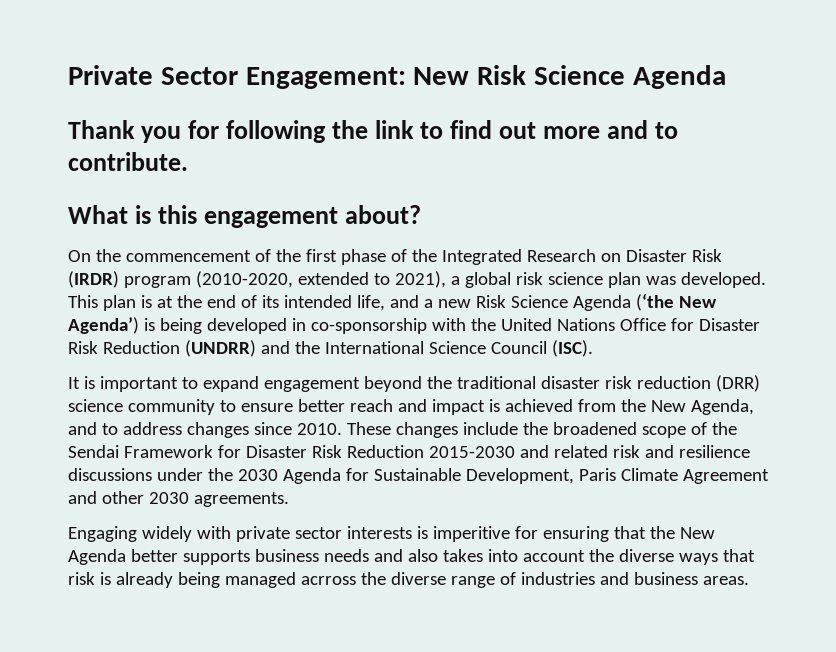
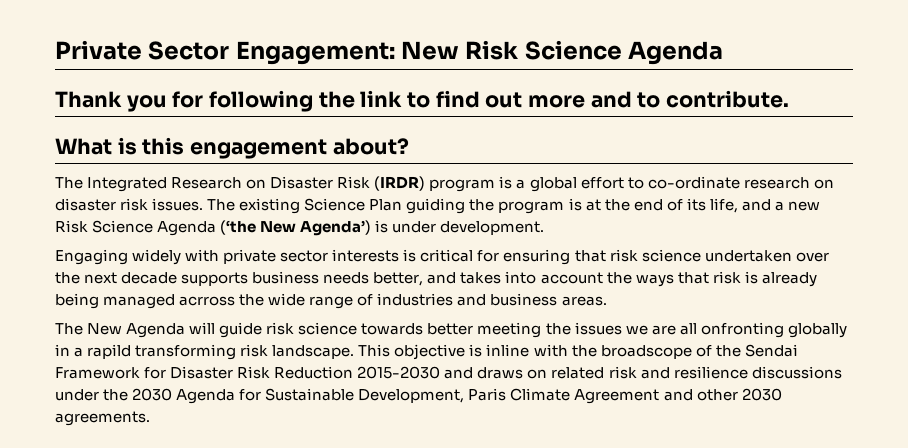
[68,249,437,265] On the commencement of the first phase of the -> [55,177,83,189] The
[195,271,766,288] [68,295,136,311] (2010-2020, extended to 2021), a global risk science plan was developed. This plan -> [499,176,834,192] [55,198,565,214] is a global effort to co-ordinate research on disaster risk issues. The existing Science Plan guiding the program
[283,295,352,308] intended -> (706, 204) none
[159,318,760,334] [68,340,593,357] [68,375,760,392] [68,399,754,415] [68,422,686,438] being developed in co-sponsorship with the United Nations Office for Disaster Risk Reduction (UNDRR) and the International Science Council (ISC). // It is important to expand engagement beyond the traditional disaster risk reduction (DRR) science community to ensure better reach and impact is achieved from the New Agenda, and to address changes since 2010. These changes include the broadened scope -> [392,221,545,235] [55,249,829,265] [55,271,817,287] [55,293,607,309] [55,322,847,338] [55,344,692,360] under development. // Engaging widely with private sector interests is critical for ensuring that risk science undertaken over the next decade supports business needs better, and takes into account the ways that risk is already being managed acrross the wide range of industries and business areas. // The New Agenda will guide risk science towards better meeting the issues we are all onfronting globally in a rapild transforming risk landscape. This objective is inline with the broadscope
(549, 451) none -> [477,367,548,379] draws on
[68,526,715,542] [68,549,755,565] [68,572,749,588] // Engaging widely with private sector interests is imperitive for ensuring that the New Agenda better supports business needs and also takes into account the diverse ways that risk is already being managed acrross the diverse range of industries and business areas. -> (150, 418) none

